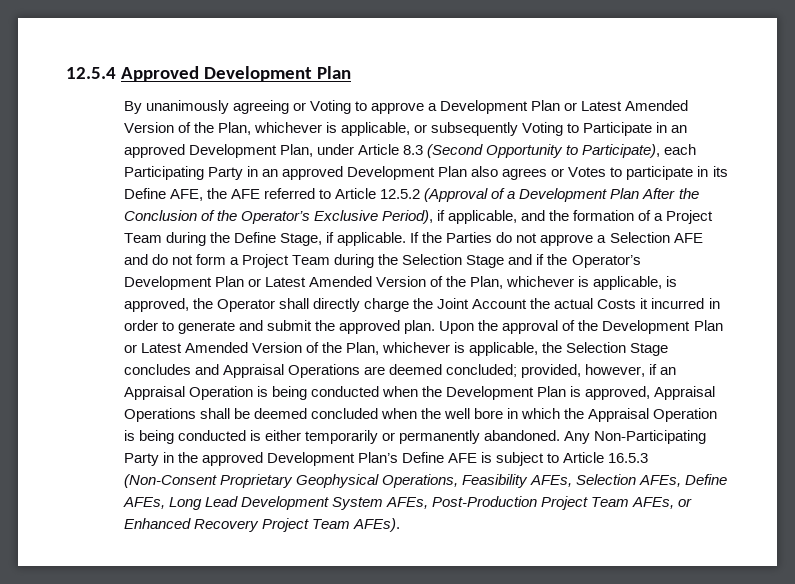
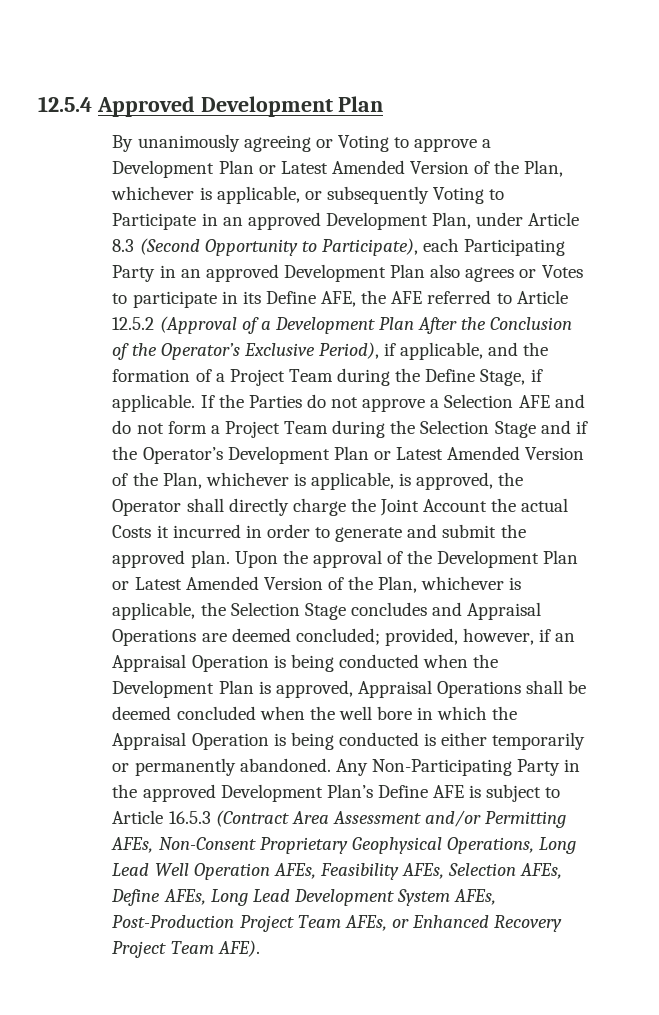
[123,474,458,488] (Non-Consent Proprietary Geophysical Operations, -> [215,810,567,828] [111,837,577,854] [112,863,316,880] (Contract Area Assessment and/or Permitting AFEs, Non-Consent Proprietary Geophysical Operations, Long Lead Well Operation AFEs,
[353,518,401,532] AFEs). -> [217,940,260,957] AFE).

